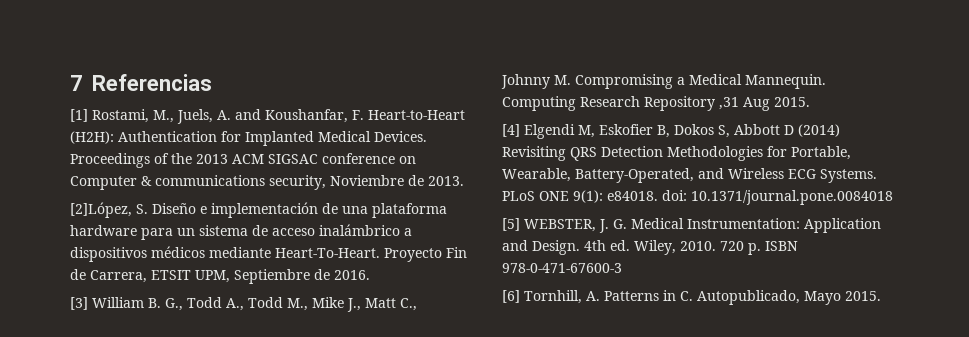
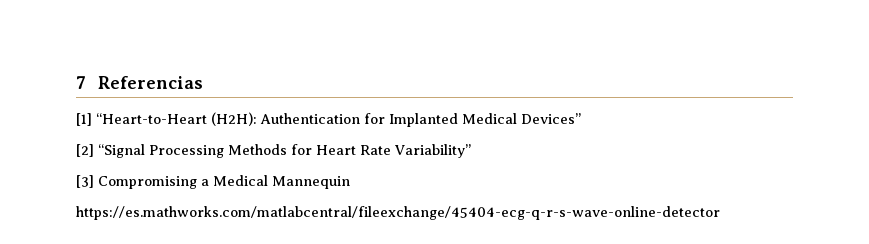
[92,109,465,124] Rostami, M., Juels, A. and Koushanfar, F. Heart-to-Heart -> [96,113,207,124] “Heart-to-Heart
[374,131,427,142] [70,153,416,168] [70,175,464,190] [70,202,447,218] [70,224,412,240] [70,246,467,262] [70,269,370,284] [70,297,417,312] [501,74,826,89] [502,96,810,111] [502,124,840,139] [502,146,851,161] [502,168,877,183] [502,190,893,205] [502,218,881,233] [502,240,798,255] [502,263,622,273] [502,290,881,305] Devices. Proceedings of the 2013 ACM SIGSAC conference on Computer & communications security, Noviembre de 2013. // [2]López, S. Diseño e implementación de una plataforma hardware para un sistema de acceso inalámbrico a dispositivos médicos mediante Heart-To-Heart. Proyecto Fin de Carrera, ETSIT UPM, Septiembre de 2016. // [3] William B. G., Todd A., Todd M., Mike J., Matt C., Johnny M. Compromising a Medical Mannequin. Computing Research Repository ,31 Aug 2015. // [4] Elgendi M, Eskofier B, Dokos S, Abbott D (2014) Revisiting QRS Detection Methodologies for Portable, Wearable, Battery-Operated, and Wireless ECG Systems. PLoS ONE 9(1): e84018. doi: 10.1371/journal.pone.0084018 // [5] WEBSTER, J. G. Medical Instrumentation: Application and Design. 4th ed. Wiley, 2010. 720 p. ISBN 978-0-471-67600-3 // [6] Tornhill, A. Patterns in C. Autopublicado, Mayo 2015. -> [521,113,581,124] [76,144,471,158] [76,175,350,189] [76,206,720,220] Devices” // [2] “Signal Processing Methods for Heart Rate Variability” // [3] Compromising a Medical Mannequin // https://es.mathworks.com/matlabcentral/fileexchange/45404-ecg-q-r-s-wave-online-detector

